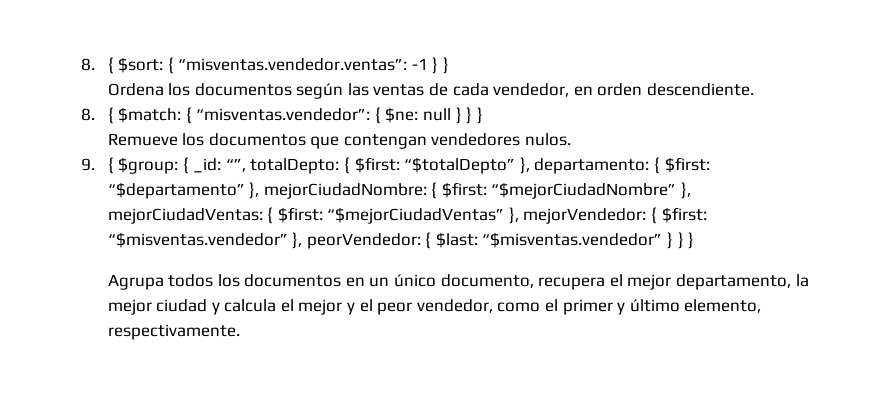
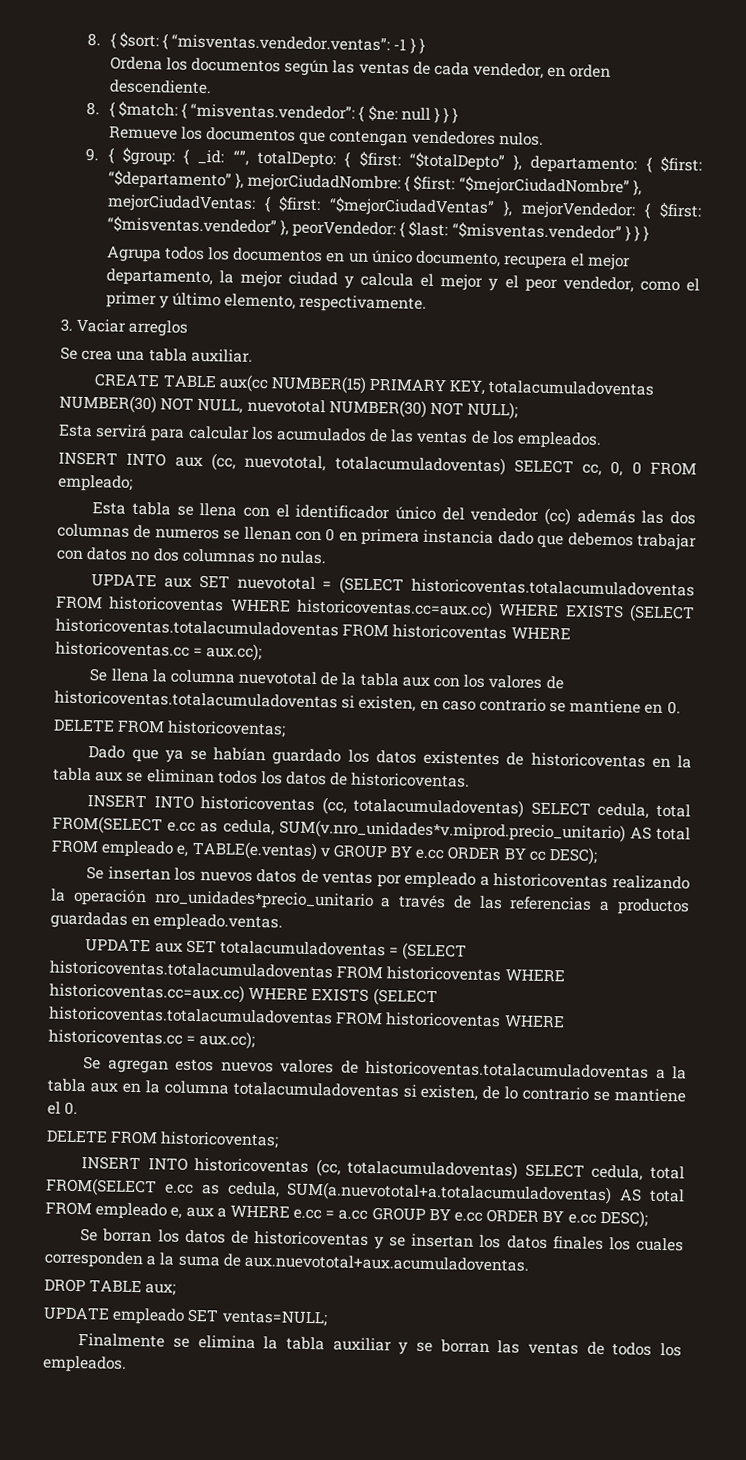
(240, 332) none -> [60,318,189,337] [60,346,253,363] [94,373,655,396] [59,394,519,420] [58,423,603,449] [58,451,697,477] [58,474,133,492] [92,501,696,526] [57,523,697,551] [56,547,328,565] [91,573,695,597] [56,595,695,623] [55,618,571,640] [55,641,263,662] [89,668,564,690] [54,690,681,715] [53,718,287,738] [88,745,693,769] [53,767,471,788] [87,794,691,819] [52,815,691,843] [51,839,599,865] [86,866,690,890] [51,888,690,916] [50,911,284,932] [85,938,468,961] [49,960,565,982] [49,982,438,1007] [49,1006,565,1028] [48,1029,256,1050] [83,1056,687,1080] [47,1078,686,1103] [47,1101,79,1116] [46,1129,280,1149] [81,1156,685,1181] [46,1177,686,1205] [45,1201,648,1228] [80,1228,684,1252] [44,1250,529,1272] [44,1278,177,1296] [43,1306,328,1327] [78,1333,682,1357] [42,1355,127,1373] // 3. Vaciar arreglos // Se crea una tabla auxiliar. // CREATE TABLE aux(cc NUMBER(15) PRIMARY KEY, totalacumuladoventas NUMBER(30) NOT NULL, nuevototal NUMBER(30) NOT NULL); // Esta servirá para calcular los acumulados de las ventas de los empleados. // INSERT INTO aux (cc, nuevototal, totalacumuladoventas) SELECT cc, 0, 0 FROM empleado; // Esta tabla se llena con el identificador único del vendedor (cc) además las dos columnas de numeros se llenan con 0 en primera instancia dado que debemos trabajar con datos no dos columnas no nulas. // UPDATE aux SET nuevototal = (SELECT historicoventas.totalacumuladoventas FROM historicoventas WHERE historicoventas.cc=aux.cc) WHERE EXISTS (SELECT historicoventas.totalacumuladoventas FROM historicoventas WHERE historicoventas.cc = aux.cc); // Se llena la columna nuevototal de la tabla aux con los valores de historicoventas.totalacumuladoventas si existen, en caso contrario se mantiene en 0. // DELETE FROM historicoventas; // Dado que ya se habían guardado los datos existentes de historicoventas en la tabla aux se eliminan todos los datos de historicoventas. // INSERT INTO historicoventas (cc, totalacumuladoventas) SELECT cedula, total FROM(SELECT e.cc as cedula, SUM(v.nro_unidades*v.miprod.precio_unitario) AS total FROM empleado e, TABLE(e.ventas) v GROUP BY e.cc ORDER BY cc DESC); // Se insertan los nuevos datos de ventas por empleado a historicoventas realizando la operación nro_unidades*precio_unitario a través de las referencias a productos guardadas en empleado.ventas. // UPDATE aux SET totalacumuladoventas = (SELECT historicoventas.totalacumuladoventas FROM historicoventas WHERE historicoventas.cc=aux.cc) WHERE EXISTS (SELECT historicoventas.totalacumuladoventas FROM historicoventas WHERE historicoventas.cc = aux.cc); // Se agregan estos nuevos valores de historicoventas.totalacumuladoventas a la tabla aux en la columna totalacumuladoventas si existen, de lo contrario se mantiene el 0. // DELETE FROM historicoventas; // INSERT INTO historicoventas (cc, totalacumuladoventas) SELECT cedula, total FROM(SELECT e.cc as cedula, SUM(a.nuevototal+a.totalacumuladoventas) AS total FROM empleado e, aux a WHERE e.cc = a.cc GROUP BY e.cc ORDER BY e.cc DESC); // Se borran los datos de historicoventas y se insertan los datos finales los cuales corresponden a la suma de aux.nuevototal+aux.acumuladoventas. // DROP TABLE aux; // UPDATE empleado SET ventas=NULL; // Finalmente se elimina la tabla auxiliar y se borran las ventas de todos los empleados.

